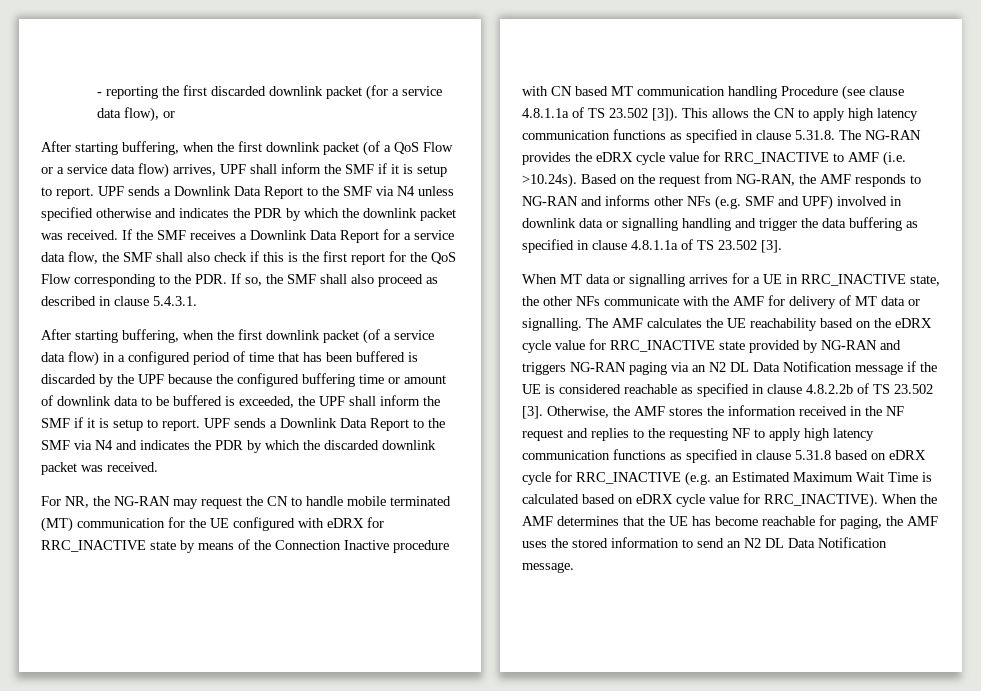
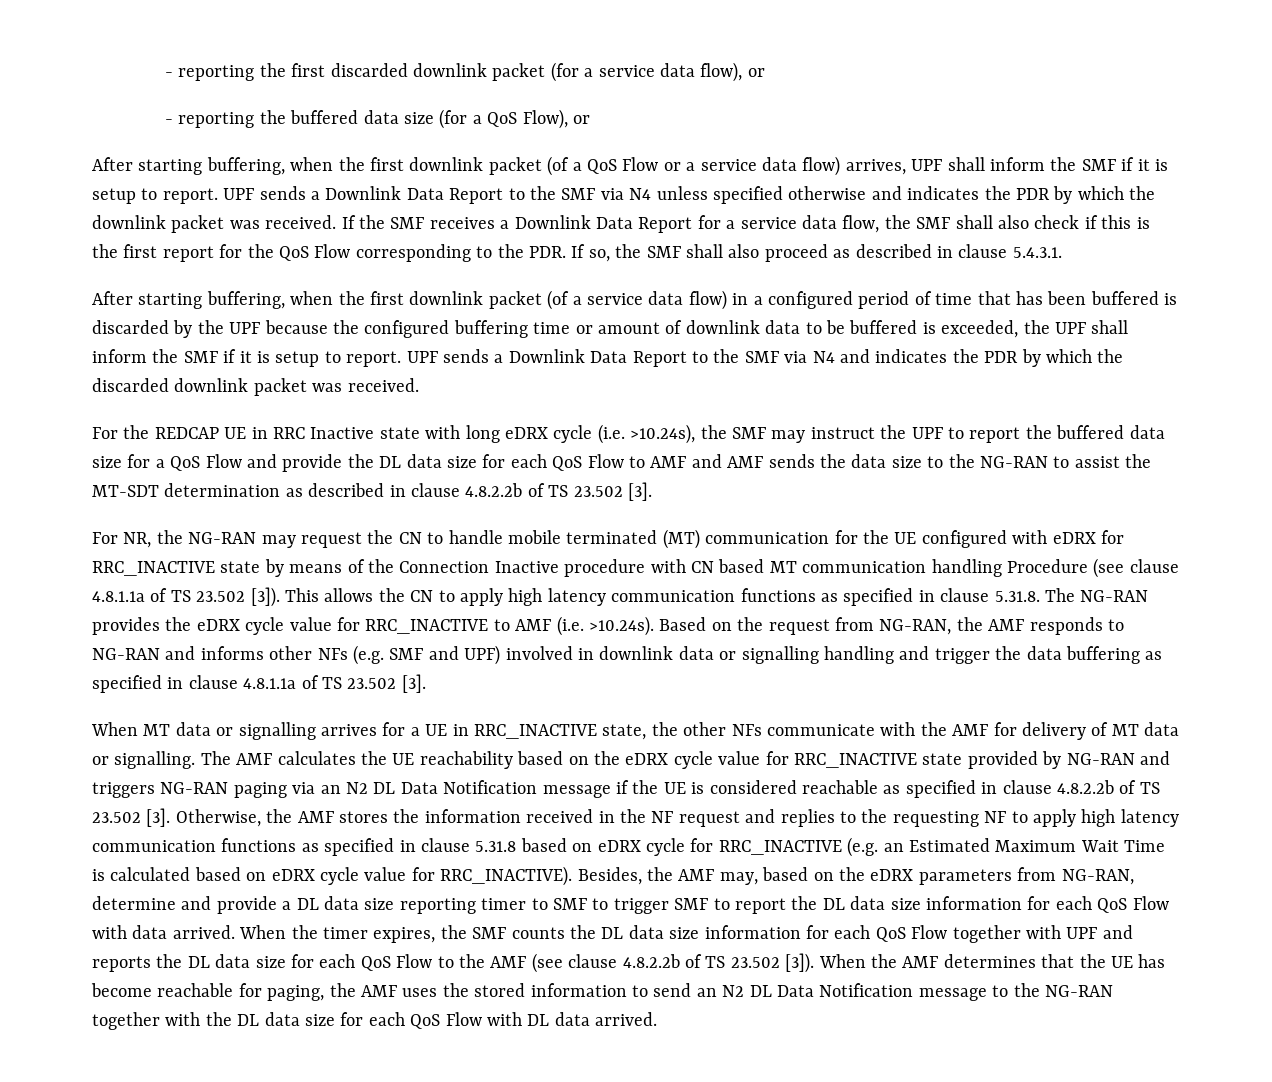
(175, 114) none -> [164,109,590,129] // - reporting the buffered data size (for a QoS Flow), or
(158, 467) none -> [92,424,1165,444] [92,454,1152,472] [92,482,652,501] // For the REDCAP UE in RRC Inactive state with long eDRX cycle (i.e. >10.24s), the SMF may instruct the UPF to report the buffered data size for a QoS Flow and provide the DL data size for each QoS Flow to AMF and AMF sends the data size to the NG-RAN to assist the MT-SDT determination as described in clause 4.8.2.2b of TS 23.502 [3].
(878, 500) none -> [577,867,1134,885] [92,896,1169,914] [92,925,1133,943] [92,953,815,973] Besides, the AMF may, based on the eDRX parameters from NG-RAN, determine and provide a DL data size reporting timer to SMF to trigger SMF to report the DL data size information for each QoS Flow with data arrived. When the timer expires, the SMF counts the DL data size information for each QoS Flow together with UPF and reports the DL data size for each QoS Flow to the AMF (see clause 4.8.2.2b of TS 23.502 [3]).
[522,562,574,573] message. -> [918,983,1113,1001] [92,1012,658,1030] message to the NG-RAN together with the DL data size for each QoS Flow with DL data arrived.

